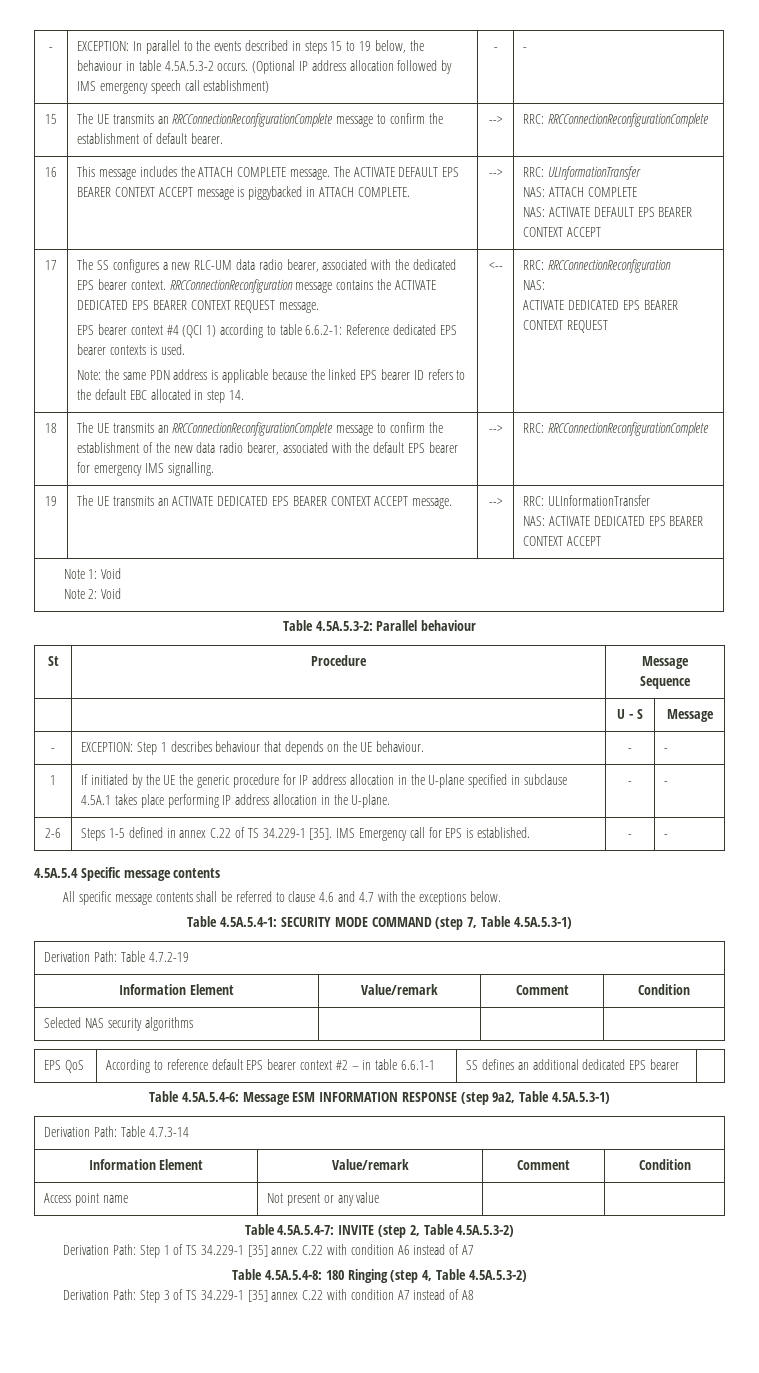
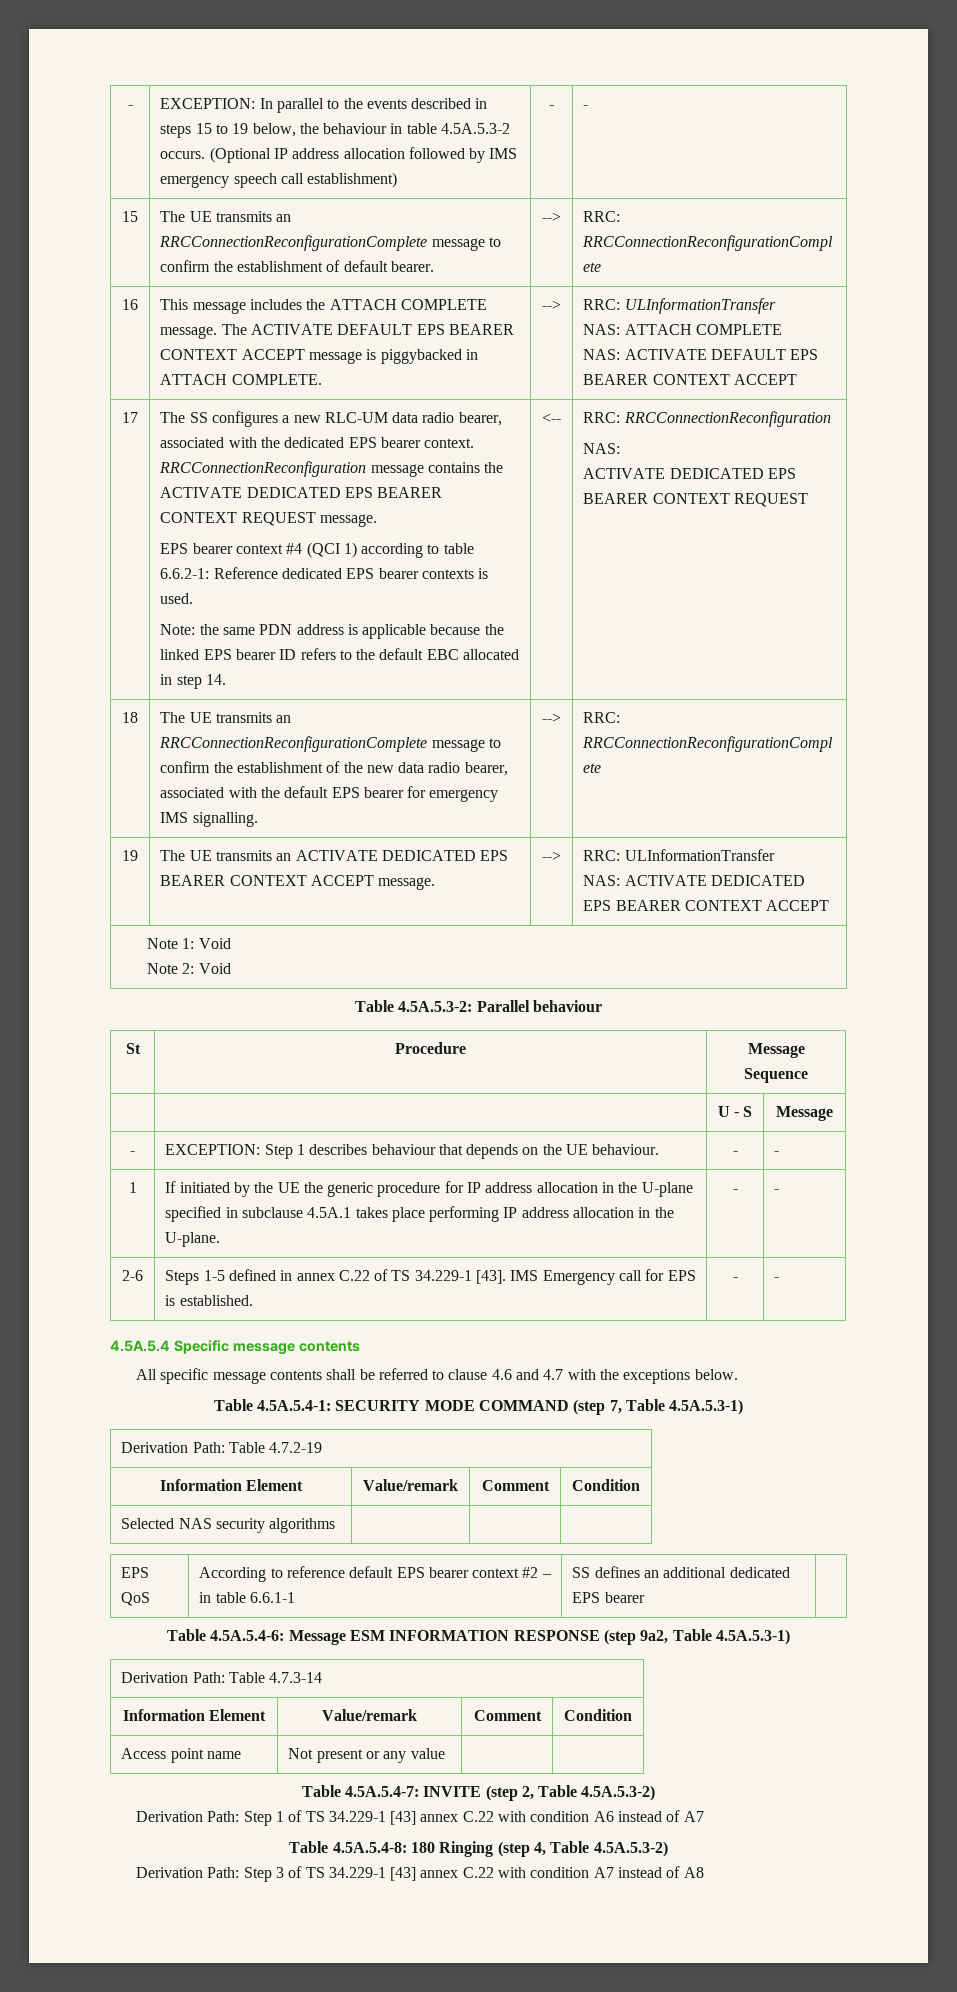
[309,828,333,840] [35]. -> [476,1270,507,1284] [43].
[247,1245,268,1257] [35] -> [390,1811,417,1825] [43]
[247,1290,268,1302] [35] -> [390,1867,417,1881] [43]

